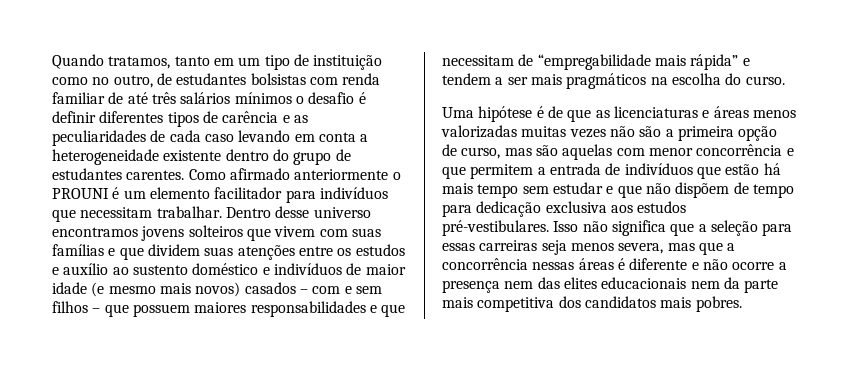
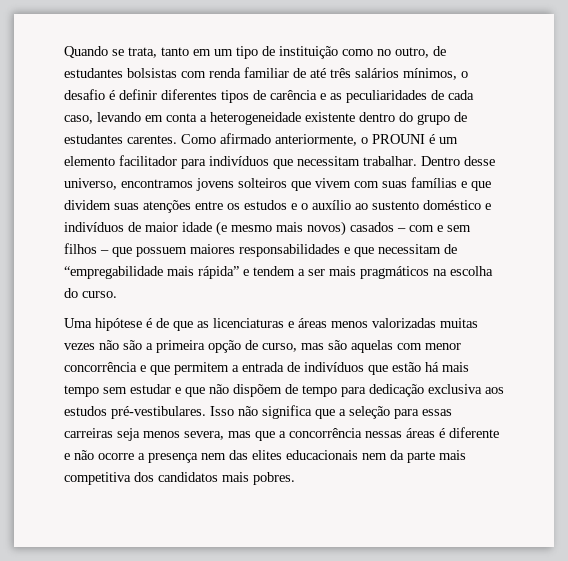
[108,56,171,69] tratamos, -> [112,47,157,58] se trata,
[234,92,292,104] mínimos -> [403,68,457,80] mínimos,
[204,134,234,142] caso -> [64,115,93,124] caso,
[294,169,389,180] anteriormente -> [275,134,357,146] anteriormente,
[313,207,371,218] universo -> [64,178,117,190] universo,
(59, 271) none -> [301,203,308,210] o

